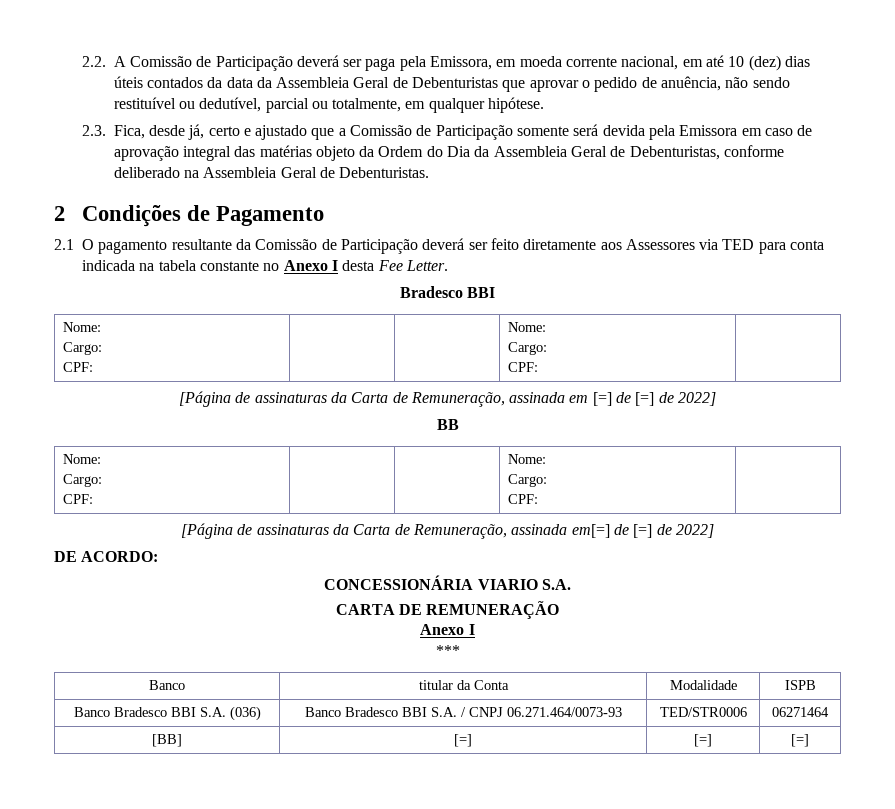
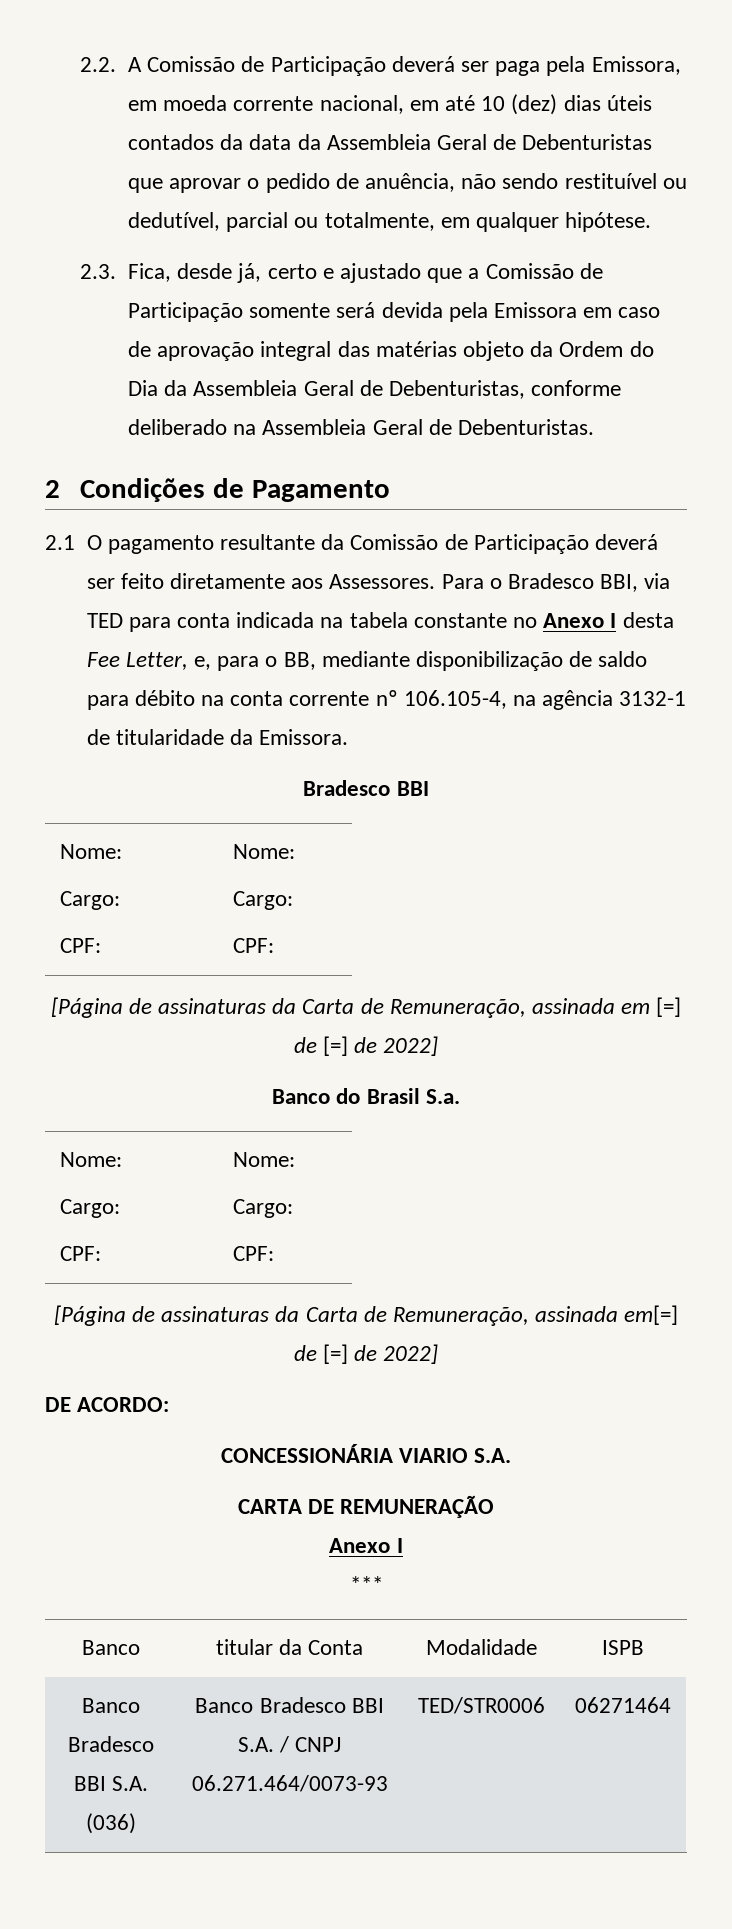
[625,239,695,250] Assessores -> [329,573,639,592] Assessores. Para o Bradesco BBI,
[405,260,448,271] Letter. -> [125,651,648,671] [86,690,687,710] [86,729,349,745] Letter, e, para o BB, mediante disponibilização de saldo para débito na conta corrente nº 106.105-4, na agência 3132-1 de titularidade da Emissora.
[436,419,459,430] BB -> [272,1088,460,1104] Banco do Brasil S.a.
[152,734,182,747] [454,734,472,747] [694,734,712,747] [791,734,809,747] // [BB] | [=] | [=] | [=] -> (671, 1705) none

